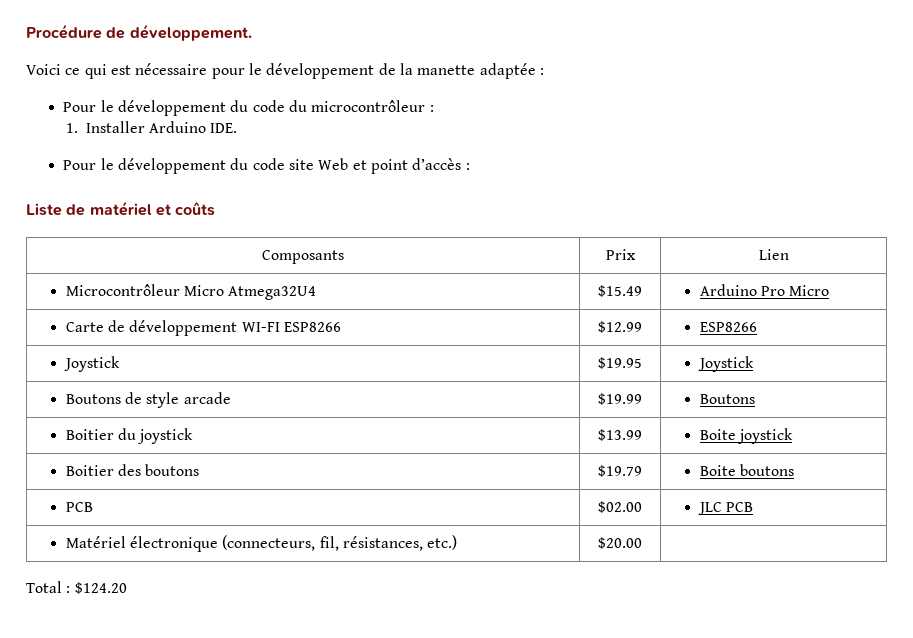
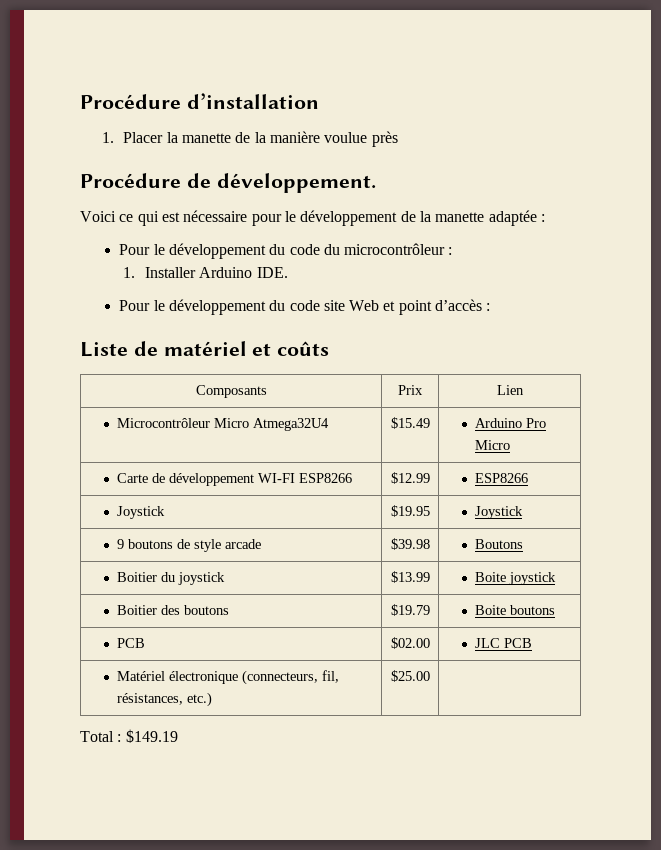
[26,24,102,39] Procédure -> [80,93,319,109] [101,131,398,147] [80,173,181,188] Procédure d’installation // 1. Placer la manette de la manière voulue près // Procédure
[65,394,121,404] Boutons -> [117,539,174,549] 9 boutons
[598,393,642,405] $19.99 -> [390,538,430,550] $39.98
[598,537,642,549] $20.00 -> [390,670,430,682] $25.00
[74,582,127,594] $124.20 -> [125,729,178,743] $149.19

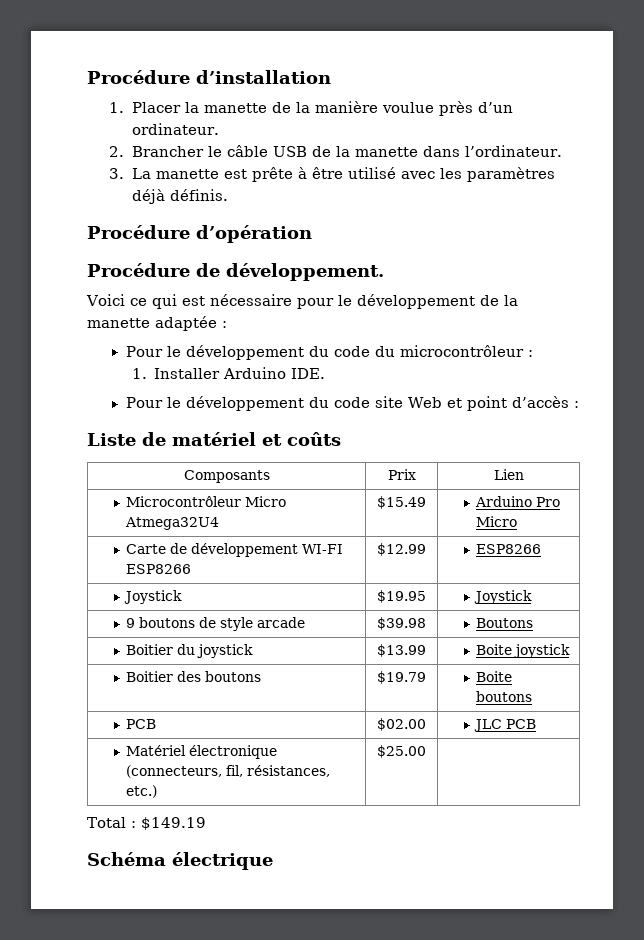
(398, 139) none -> [477,102,513,113] [131,123,219,135] [109,145,562,157] [109,167,555,182] [131,189,228,204] [87,225,312,243] d’un ordinateur. // 2. Brancher le câble USB de la manette dans l’ordinateur. // 3. La manette est prête à être utilisé avec les paramètres déjà définis. // Procédure d’opération
(178, 736) none -> [87,852,273,870] // Schéma électrique

